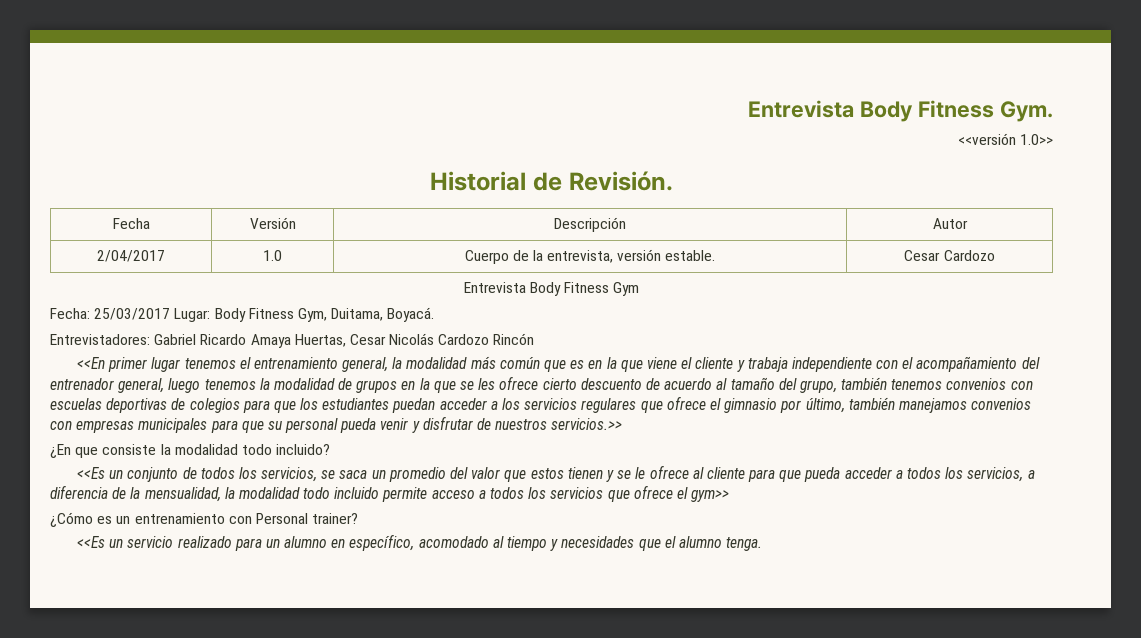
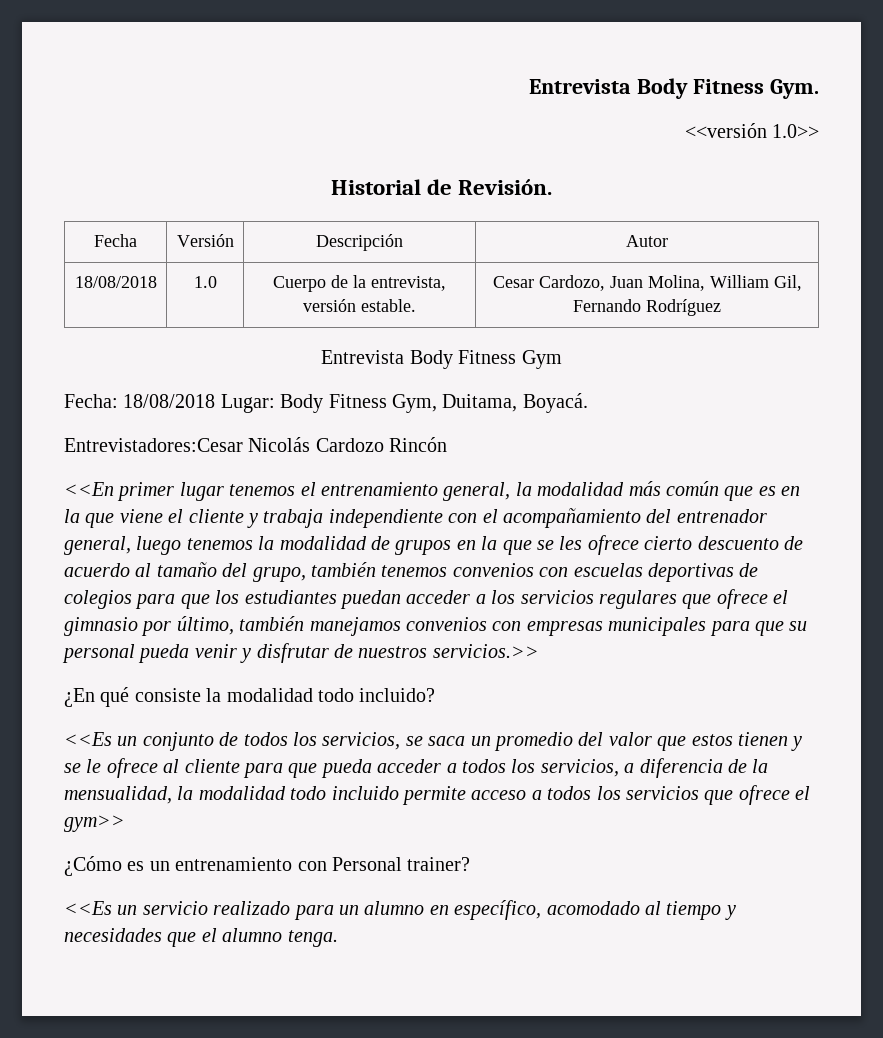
[97,250,165,262] 2/04/2017 -> [74,276,157,288] 18/08/2018
[943,250,995,261] Cardozo -> [538,275,802,291] [573,299,721,316] Cardozo, Juan Molina, William Gil, Fernando Rodríguez
[94,308,171,320] 25/03/2017 -> [123,394,216,408] 18/08/2018
[50,334,386,348] Entrevistadores: Gabriel Ricardo Amaya Huertas, Cesar -> [64,438,243,452] Entrevistadores:Cesar
[75,447,99,458] que -> [100,687,130,707] qué

